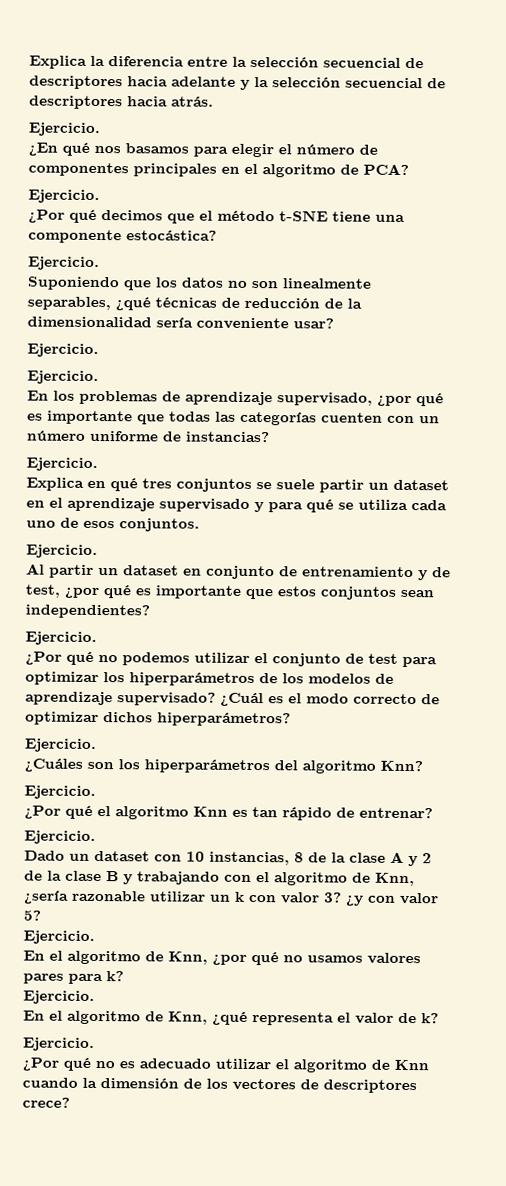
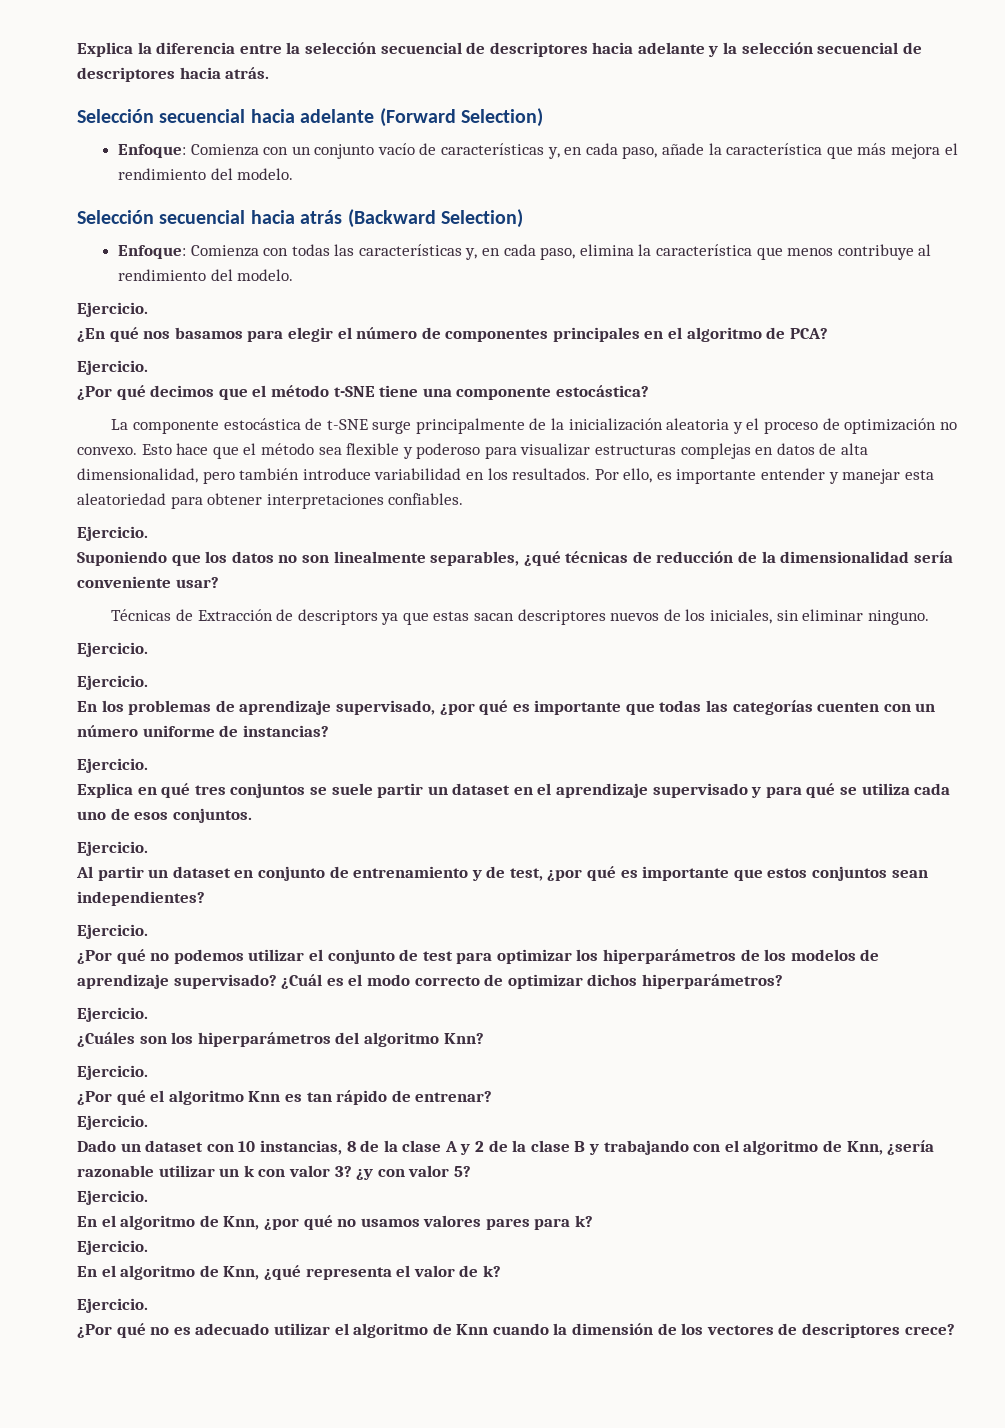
(214, 101) none -> [77,108,543,127] [117,143,958,159] [117,168,294,180] [77,209,523,228] [117,244,932,260] [117,269,294,281] // Selección secuencial hacia adelante (Forward Selection) // Enfoque: Comienza con un conjunto vacío de características y, en cada paso, añade la característica que más mejora el rendimiento del modelo. // Selección secuencial hacia atrás (Backward Selection) // Enfoque: Comienza con todas las características y, en cada paso, elimina la característica que menos contribuye al rendimiento del modelo.
(217, 235) none -> [111,418,957,434] [77,443,869,459] [77,468,934,484] [77,493,464,509] // La componente estocástica de t-SNE surge principalmente de la inicialización aleatoria y el proceso de optimización no convexo. Esto hace que el método sea flexible y poderoso para visualizar estructuras complejas en datos de alta dimensionalidad, pero también introduce variabilidad en los resultados. Por ello, es importante entender y manejar esta aleatoriedad para obtener interpretaciones confiables.
(334, 323) none -> [111,609,929,625] // Técnicas de Extracción de descriptors ya que estas sacan descriptores nuevos de los iniciales, sin eliminar ninguno.

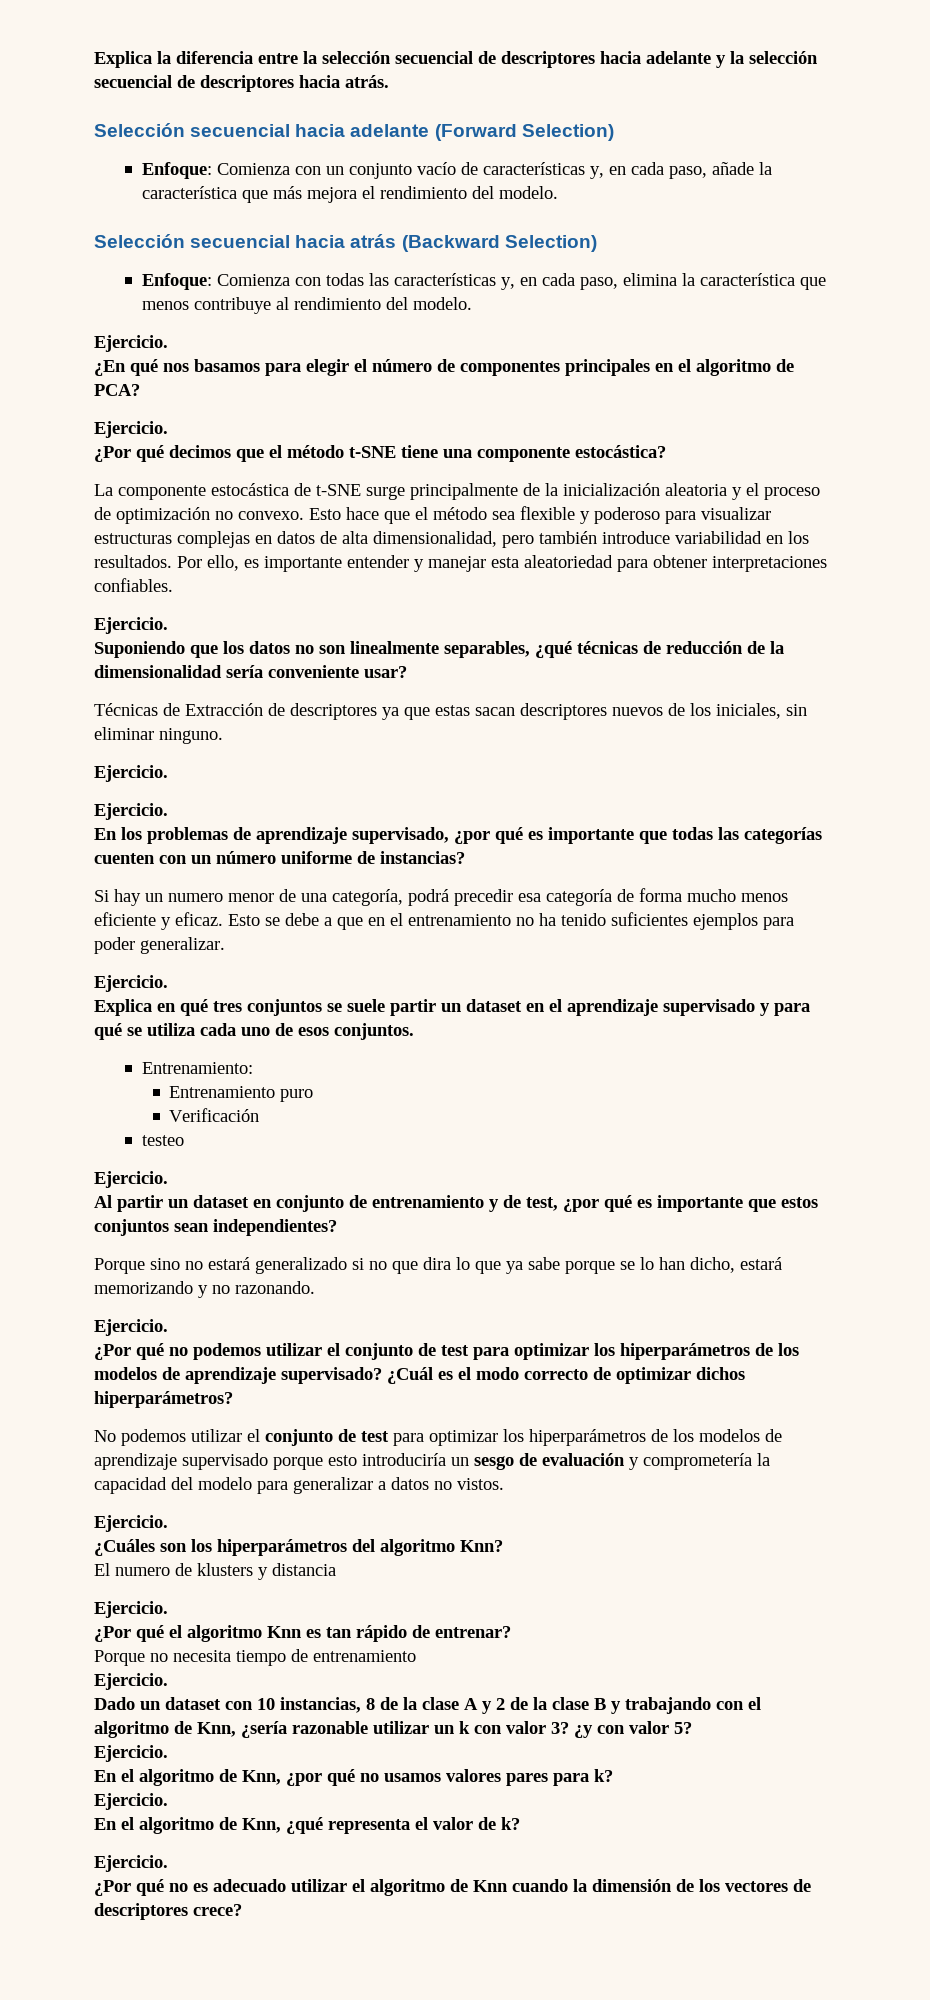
[297,609,378,625] descriptors -> [290,703,377,720] descriptores
(329, 731) none -> [94,888,788,906] [94,912,794,930] [94,937,225,954] // Si hay un numero menor de una categoría, podrá precedir esa categoría de forma mucho menos eficiente y eficaz. Esto se debe a que en el entrenamiento no ha tenido suficientes ejemplos para poder generalizar.
(252, 815) none -> [141,1062,253,1074] [169,1086,314,1102] [169,1108,260,1122] [141,1135,184,1146] // Entrenamiento: // Entrenamiento puro // Verificación // testeo
(205, 898) none -> [94,1257,782,1274] [94,1281,315,1298] // Porque sino no estará generalizado si no que dira lo que ya sabe porque se lo han dicho, estará memorizando y no razonando.
(783, 981) none -> [94,1429,782,1446] [94,1453,770,1470] [94,1477,504,1494] // No podemos utilizar el conjunto de test para optimizar los hiperparámetros de los modelos de aprendizaje supervisado porque esto introduciría un sesgo de evaluación y comprometería la capacidad del modelo para generalizar a datos no vistos.
(484, 1038) none -> [94,1563,336,1580] // El numero de klusters y distancia
(493, 1096) none -> [94,1649,416,1666] // Porque no necesita tiempo de entrenamiento

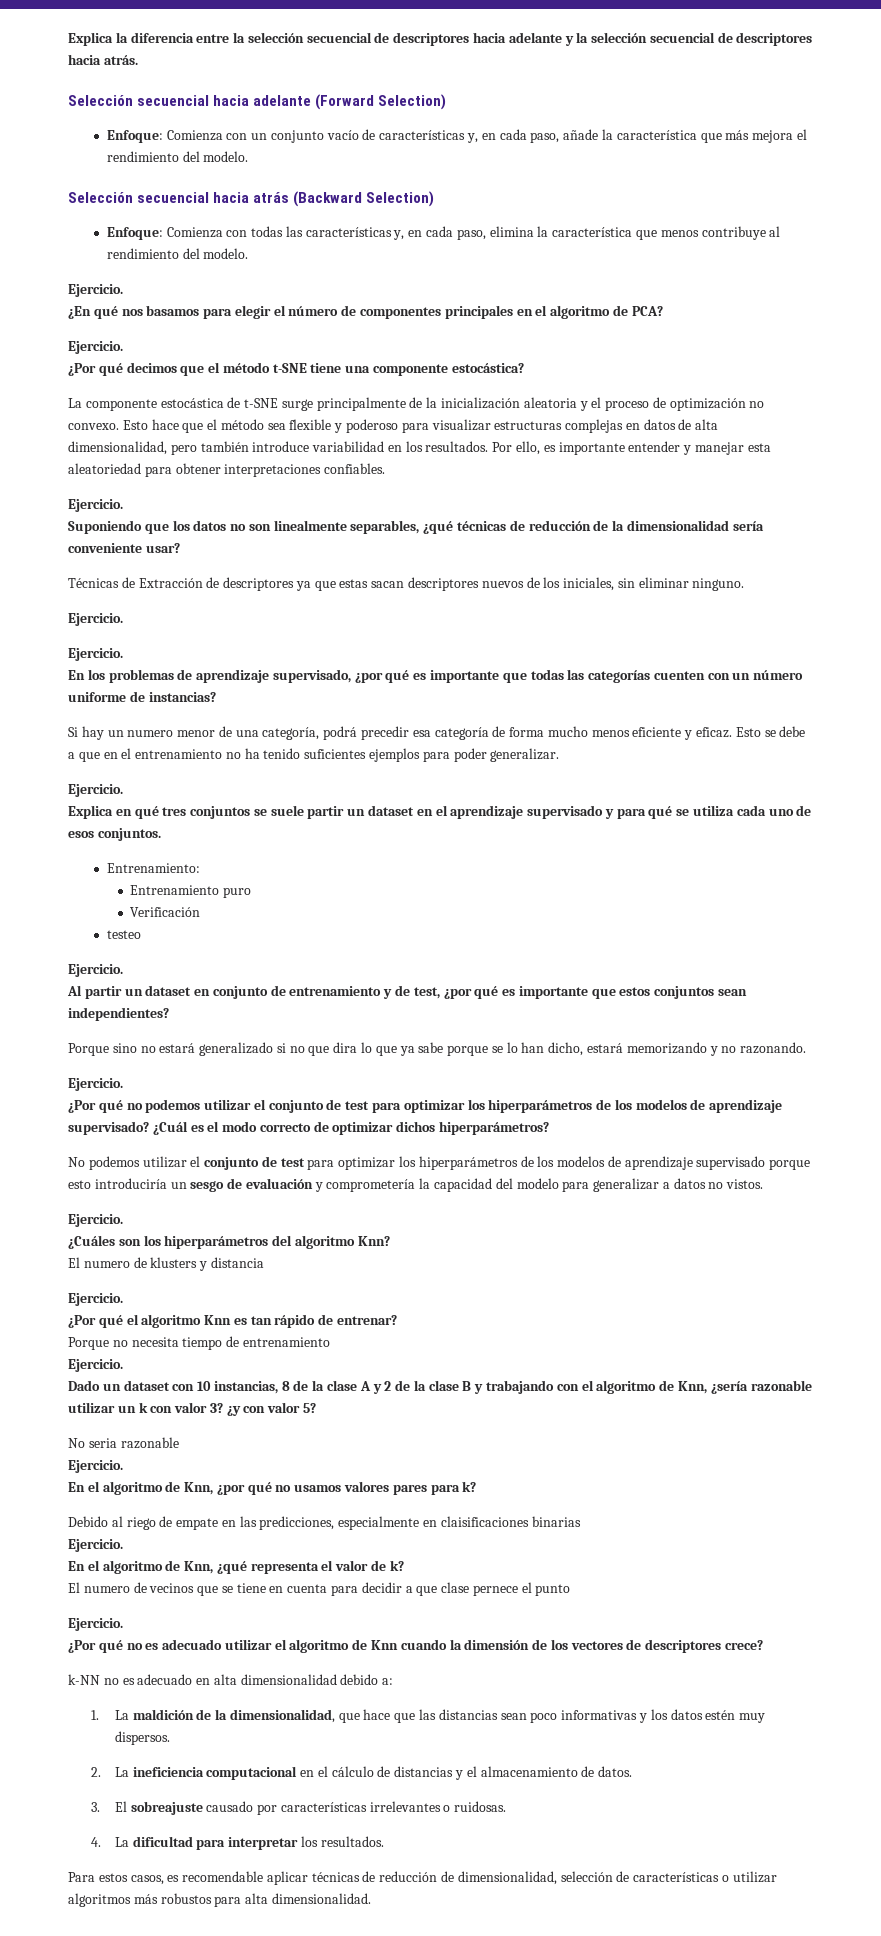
(692, 1728) none -> [68,1437,179,1449] // No seria razonable
(613, 1775) none -> [68,1516,581,1530] // Debido al riego de empate en las predicciones, especialmente en claisificaciones binarias
(520, 1823) none -> [68,1582,571,1596] // El numero de vecinos que se tiene en cuenta para decidir a que clase pernece el punto
(242, 1910) none -> [68,1674,394,1685] [91,1709,766,1723] [114,1731,170,1745] [91,1766,633,1780] [91,1801,507,1815] [91,1836,384,1850] [68,1871,777,1885] [68,1893,371,1907] // k-NN no es adecuado en alta dimensionalidad debido a: // 1. La maldición de la dimensionalidad, que hace que las distancias sean poco informativas y los datos estén muy dispersos. // 2. La ineficiencia computacional en el cálculo de distancias y el almacenamiento de datos. // 3. El sobreajuste causado por características irrelevantes o ruidosas. // 4. La dificultad para interpretar los resultados. // Para estos casos, es recomendable aplicar técnicas de reducción de dimensionalidad, selección de características o utilizar algoritmos más robustos para alta dimensionalidad.

